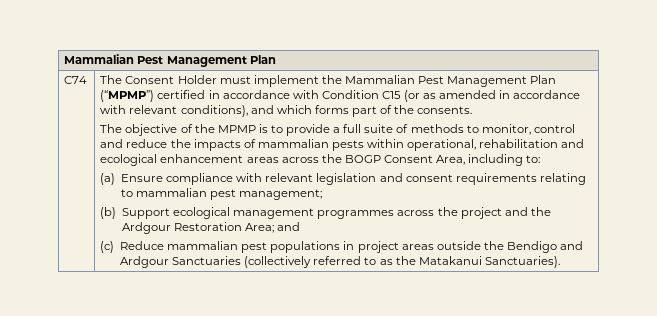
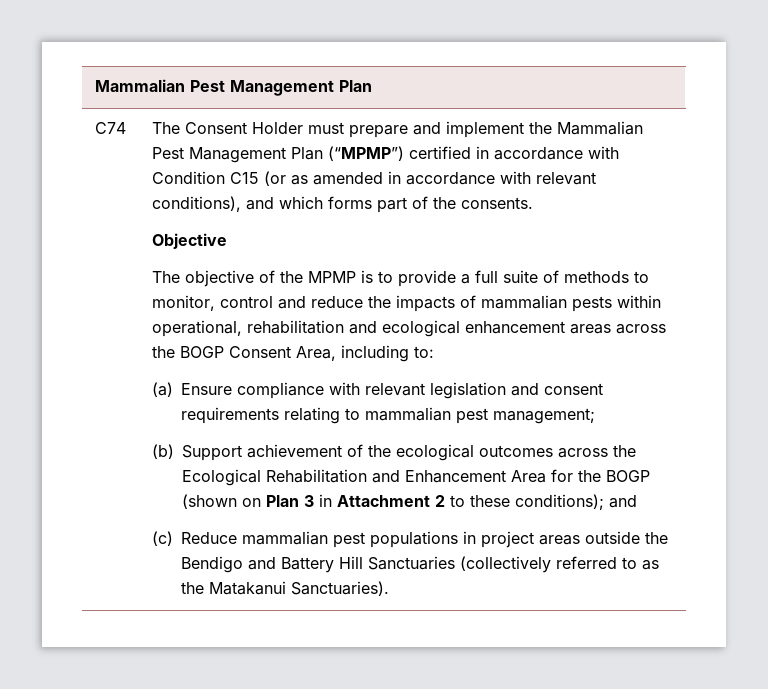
(251, 80) none -> [348,122,441,138] prepare and
(473, 110) none -> [151,233,227,249] // Objective
[173,207,551,219] [122,222,275,234] ecological management programmes across the project and the Ardgour Restoration Area; -> [246,444,636,461] [181,469,650,486] [181,494,604,510] achievement of the ecological outcomes across the Ecological Rehabilitation and Enhancement Area for the BOGP (shown on Plan 3 in Attachment 2 to these conditions);
[120,256,170,268] Ardgour -> [280,556,363,573] Battery Hill

